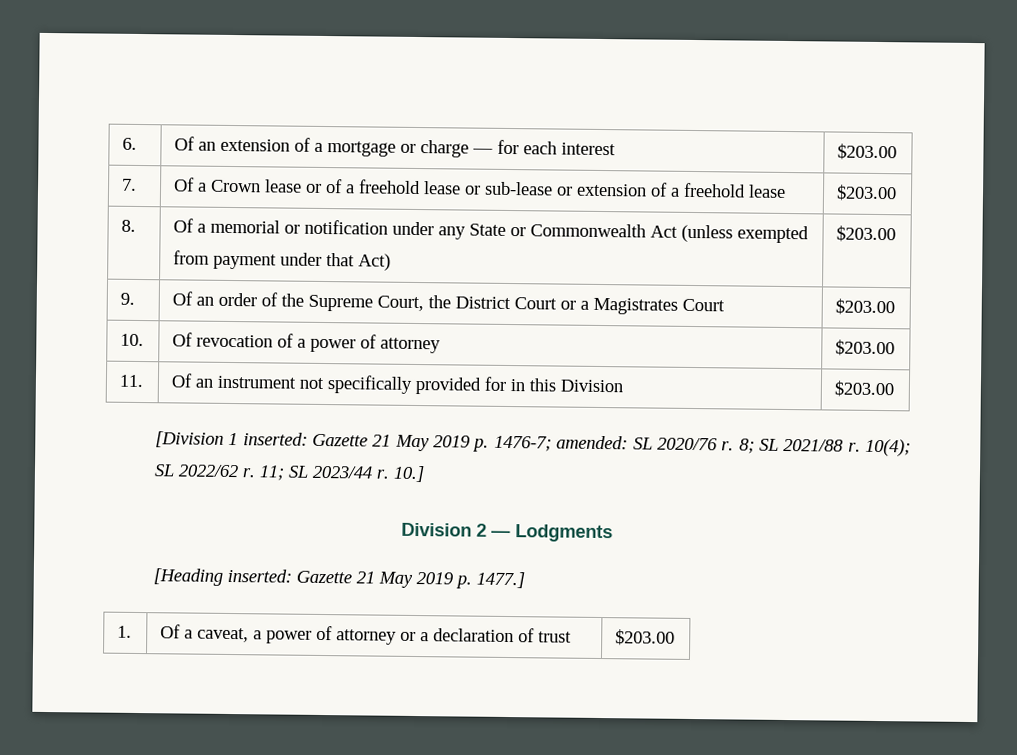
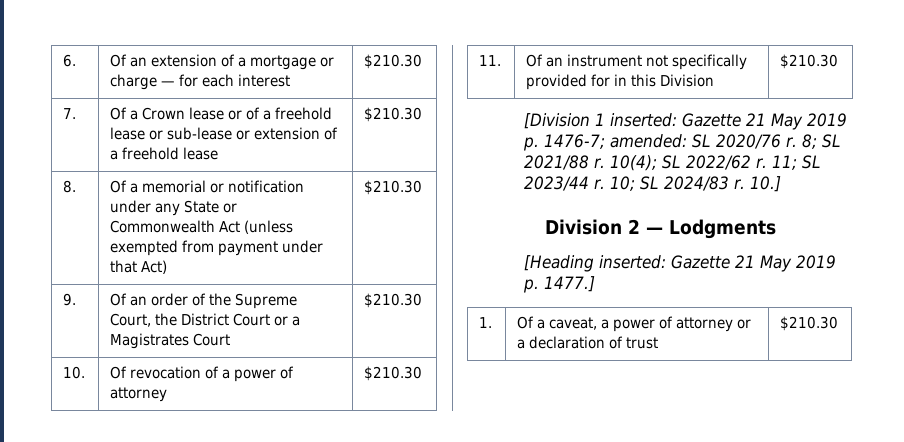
[837,143,898,161] $203.00 -> [364,54,423,69] $210.30
[836,184,898,202] $203.00 -> [364,107,423,122] $210.30
[836,225,897,243] $203.00 -> [364,180,423,195] $210.30
[835,298,896,316] $203.00 -> [364,293,423,308] $210.30
[835,339,896,357] $203.00 -> [364,366,423,381] $210.30
[834,380,895,398] $203.00 -> [780,54,839,69] $210.30
(389, 474) none -> [609,176,745,191] 10; SL 2024/83 r.
[615,629,676,646] $203.00 -> [780,316,839,331] $210.30

